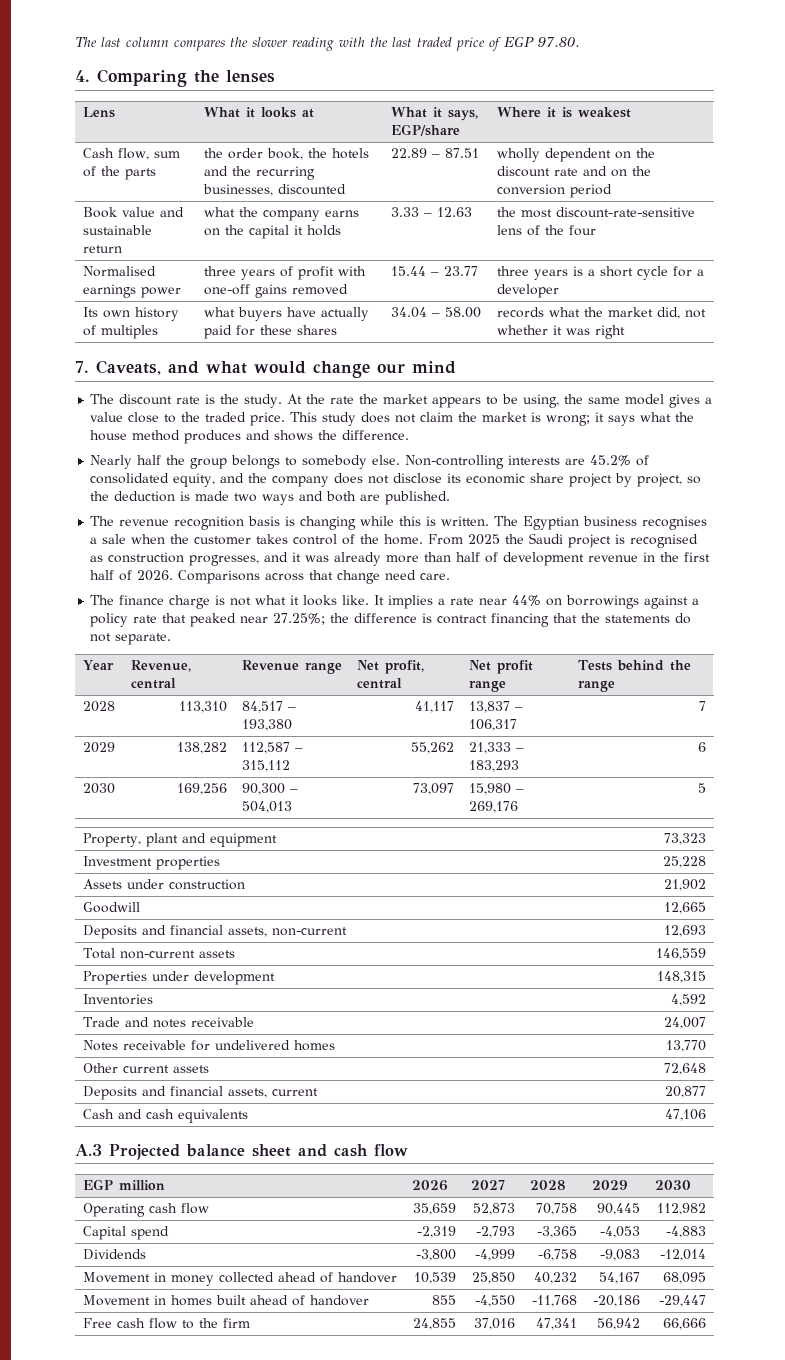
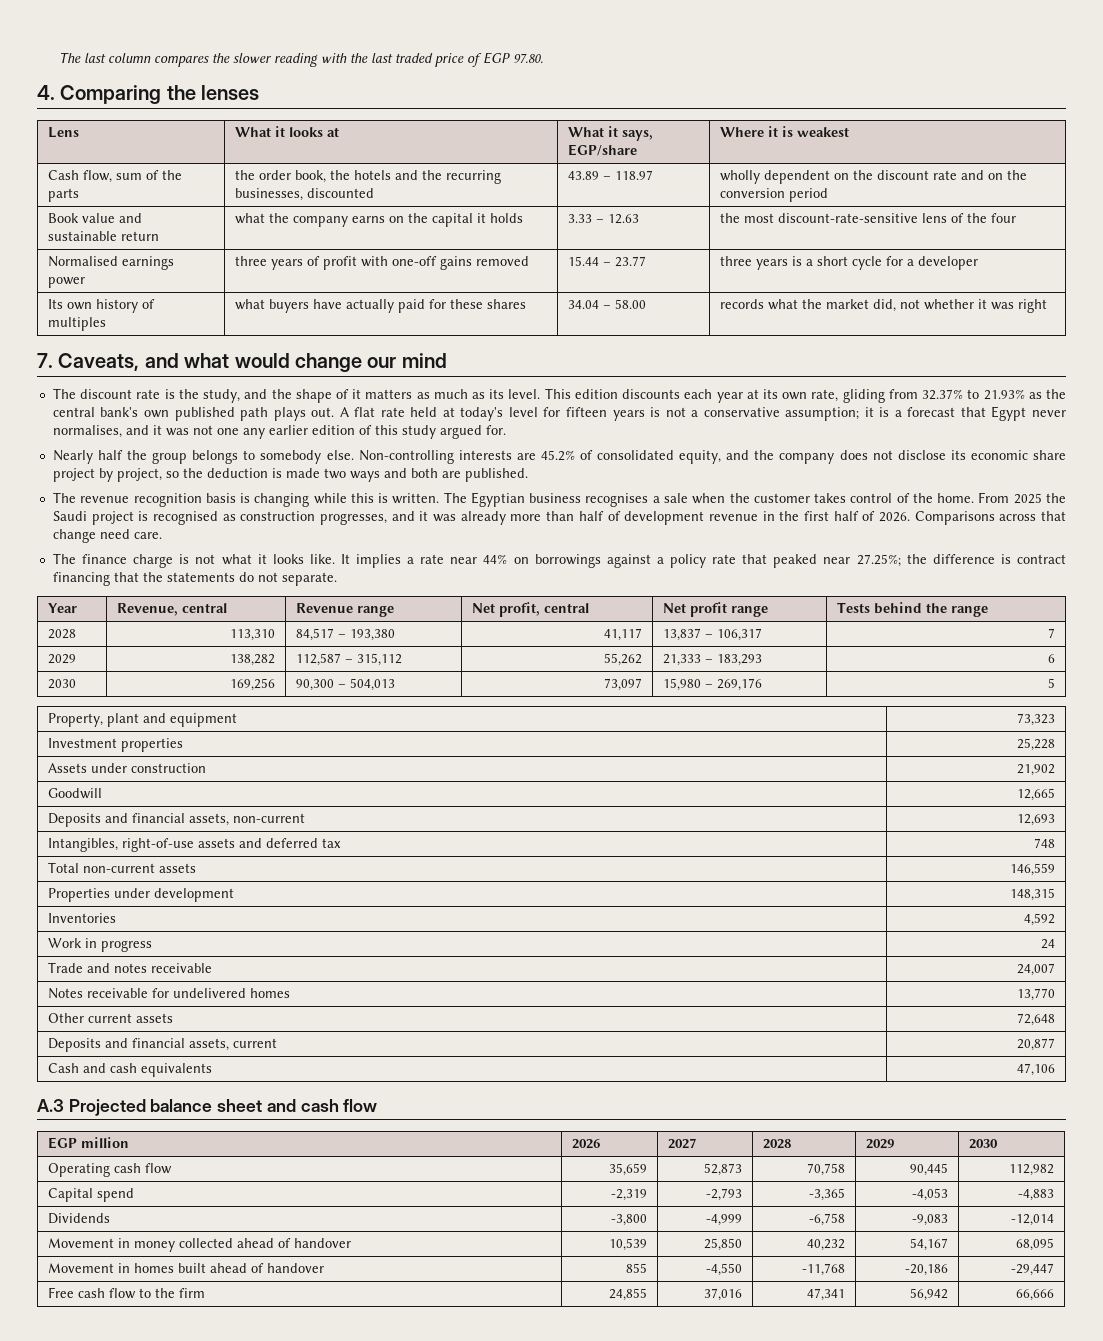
[390,148,479,158] 22.89 – 87.51 -> [567,170,653,180] 43.89 – 118.97
[244,394,713,408] [90,412,695,426] [90,430,410,444] study. At the rate the market appears to be using, the same model gives a value close to the traded price. This study does not claim the market is wrong; it says what the house method produces and shows the difference. -> [203,388,1066,403] [52,406,1067,421] [52,425,506,439] study, and the shape of it matters as much as its level. This edition discounts each year at its own rate, gliding from 32.37% to 21.93% as the central bank's own published path plays out. A flat rate held at today's level for fifteen years is not a conservative assumption; it is a forecast that Egypt never normalises, and it was not one any earlier edition of this study argued for.
(707, 931) none -> [47,838,341,852] [1034,838,1056,848] // Intangibles, right-of-use assets and deferred tax | 748
(707, 1000) none -> [47,938,152,952] [1041,939,1056,949] // Work in progress | 24

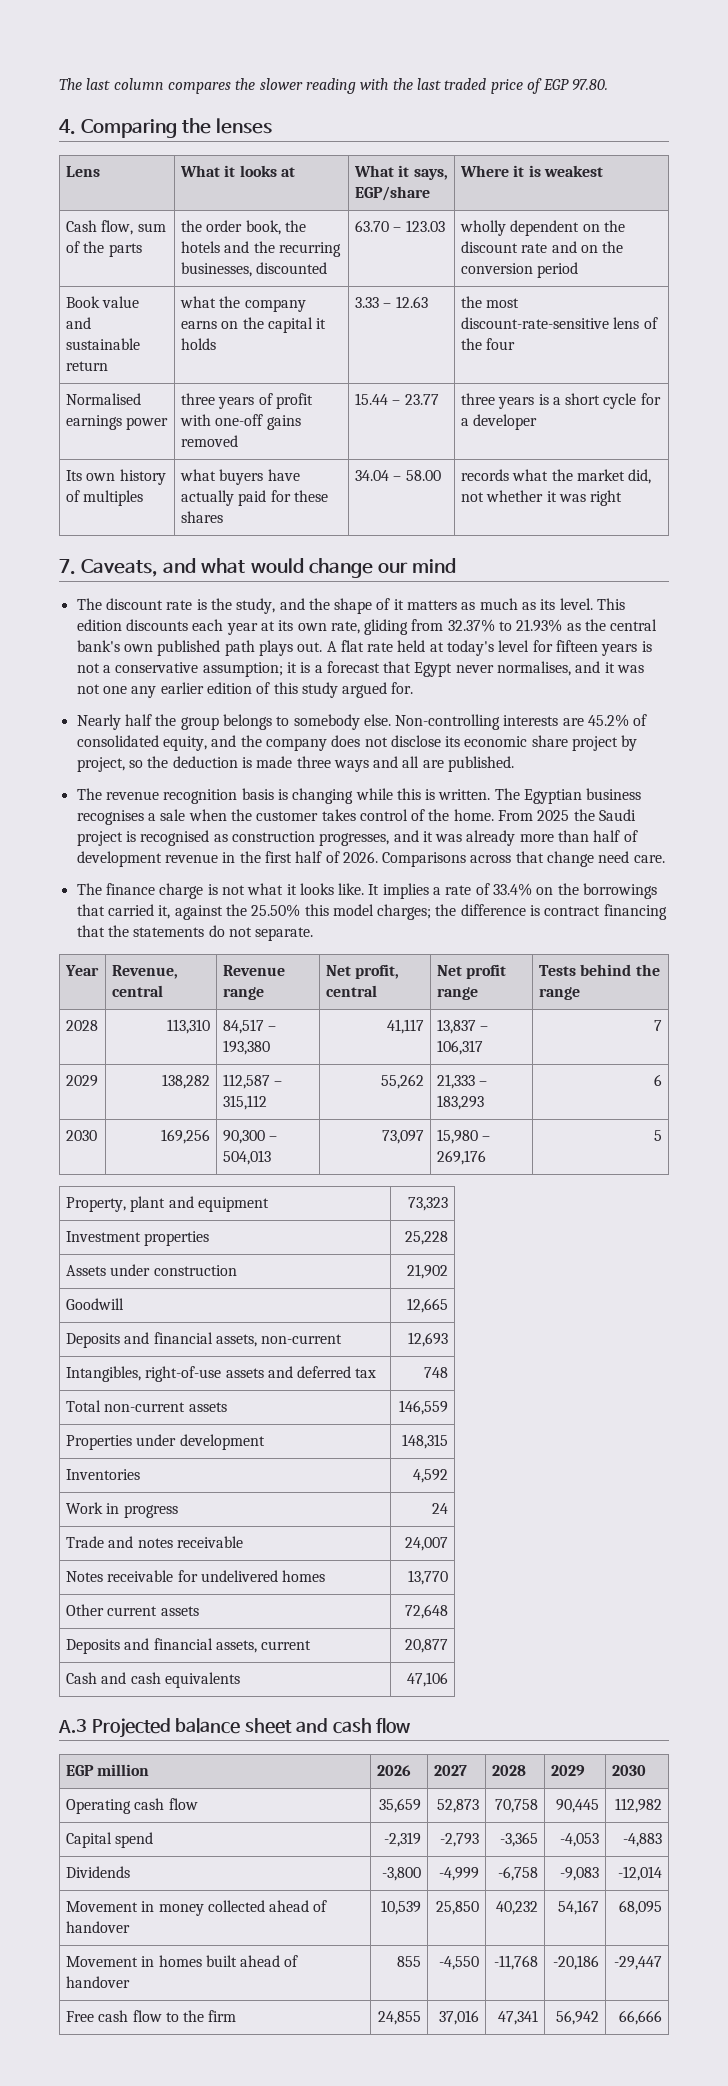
[567,170,653,180] 43.89 – 118.97 -> [354,220,445,232] 63.70 – 123.03
[323,468,346,479] two -> [296,756,331,768] three
[410,468,438,478] both -> [402,756,420,768] all
[450,554,901,568] near 44% on borrowings against a policy rate that peaked near 27.25%; -> [475,883,658,899] [76,904,432,920] of 33.4% on the borrowings that carried it, against the 25.50% this model charges;

